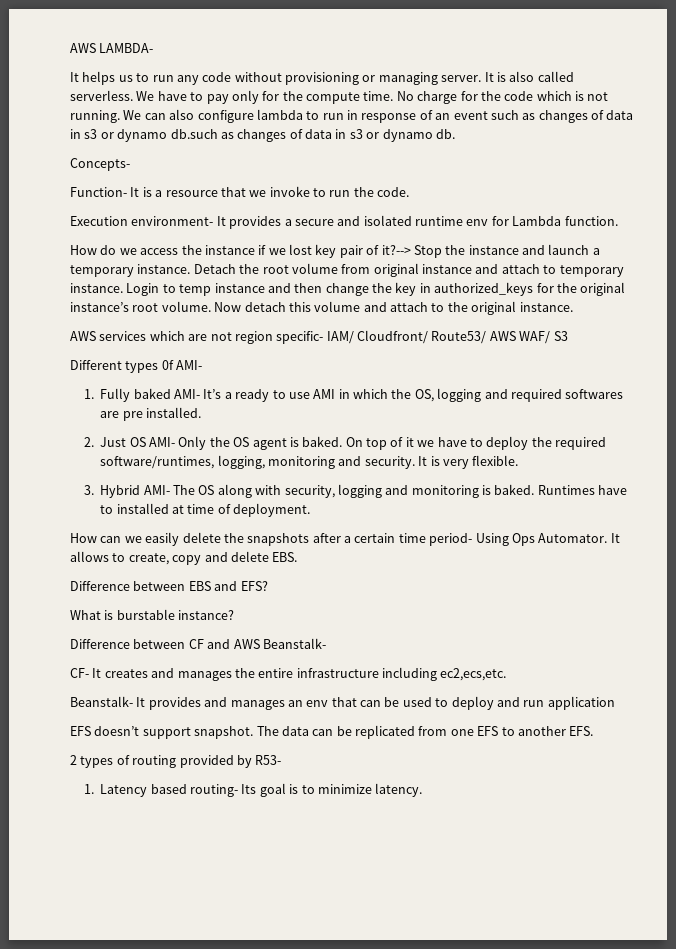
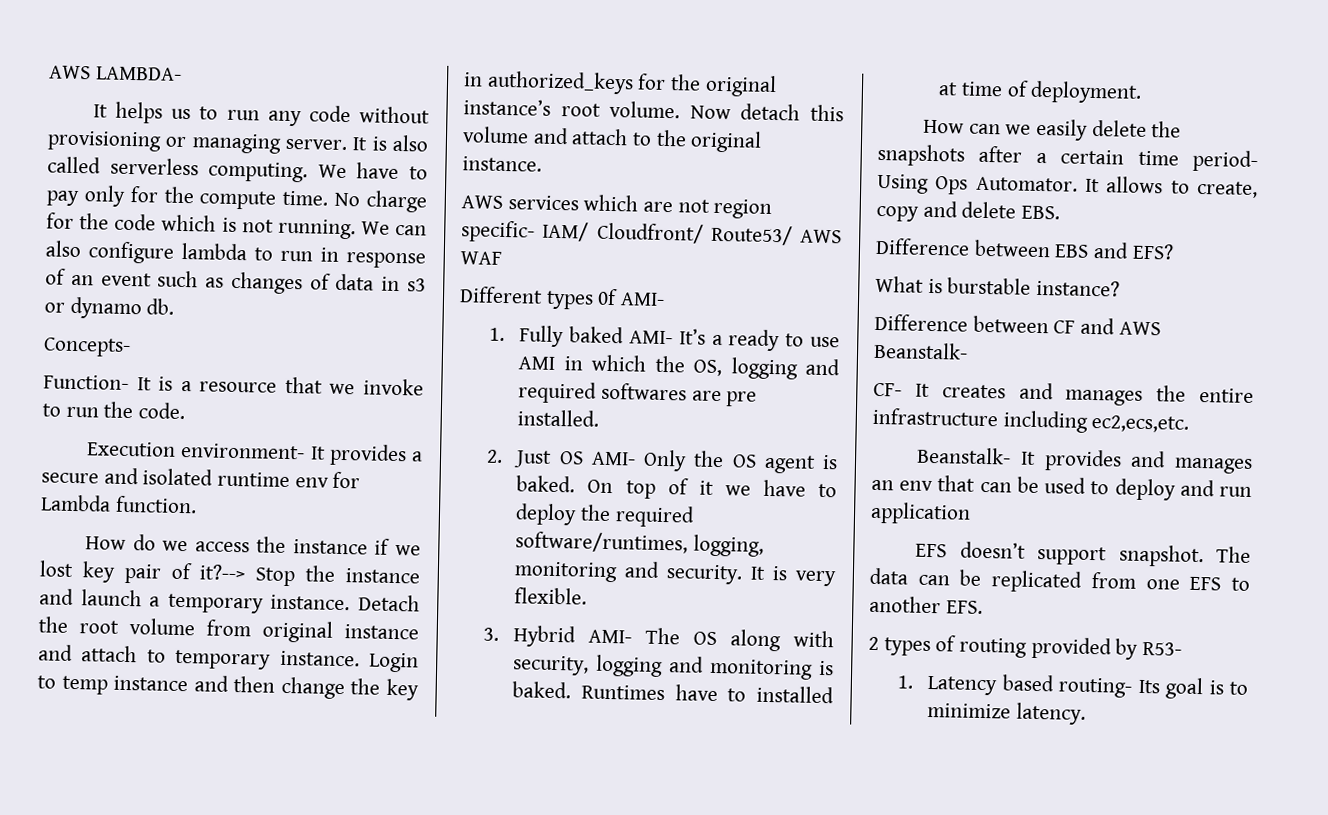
[70,90,133,101] serverless. -> [109,157,309,183] serverless computing.
[170,129,433,142] db.such as changes of data in s3 or dynamo -> (142, 308) none
[519,331,568,344] WAF/ S3 -> [460,251,502,265] WAF

